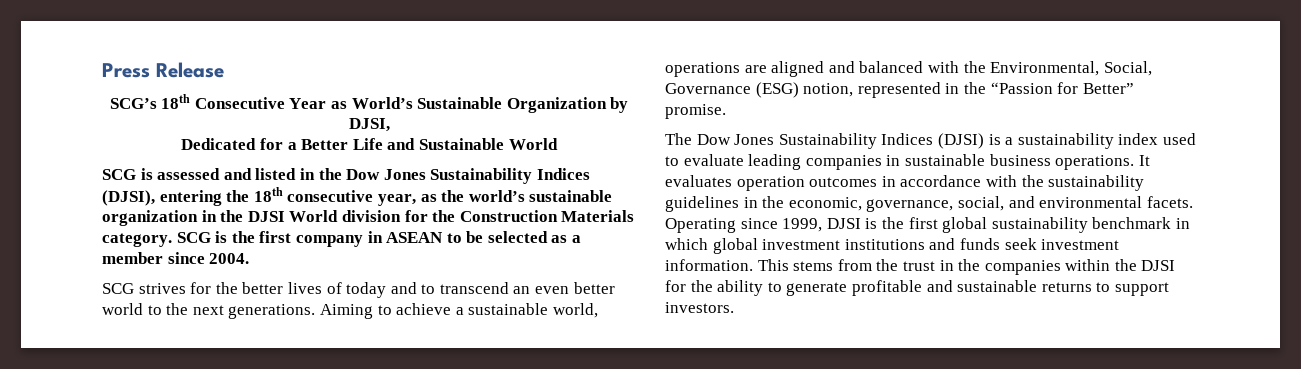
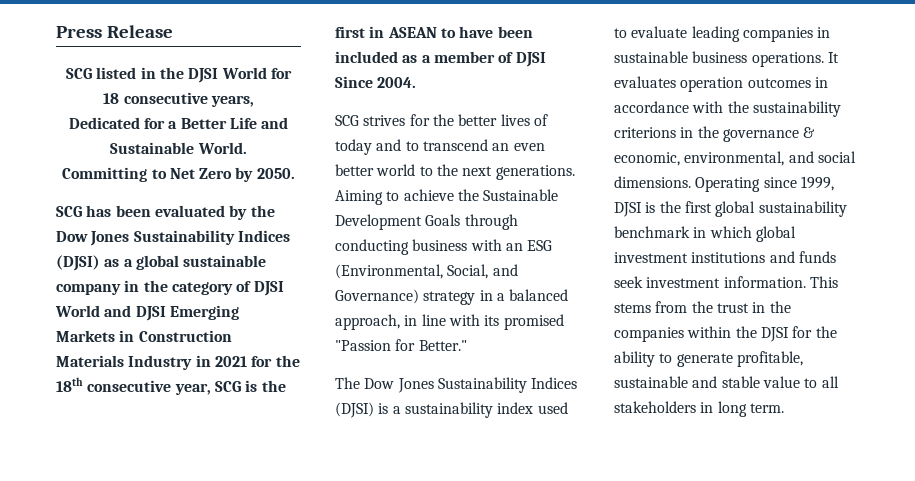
[109,94,629,113] [348,118,390,132] SCG’s 18th Consecutive Year as World’s Sustainable Organization by DJSI, -> [66,67,292,83] [103,92,254,107] SCG listed in the DJSI World for 18 consecutive years,
[508,138,558,150] [102,168,315,180] World // SCG is assessed and listed in -> [197,142,247,154] [62,167,295,182] [56,205,248,220] World. // Committing to Net Zero by 2050. // SCG has been evaluated by
[102,187,613,206] [102,210,635,226] [102,233,172,247] (DJSI), entering the 18th consecutive year, as the world’s sustainable organization in the DJSI World division for the Construction Materials category. -> [56,255,267,271] [56,280,284,296] [55,305,239,321] [56,330,232,342] [56,355,300,370] [56,377,211,395] (DJSI) as a global sustainable company in the category of DJSI World and DJSI Emerging Markets in Construction Materials Industry in 2021 for the 18th consecutive year,
[295,235,363,247] company -> (365, 32) none
[466,231,582,243] [102,252,205,264] be selected as a member since -> [459,26,533,38] [335,51,546,67] [335,76,373,88] have been included as a member of DJSI Since
[455,303,598,318] [665,61,1152,77] [665,82,1134,98] [665,104,726,119] a sustainable world, operations are aligned and balanced with the Environmental, Social, Governance (ESG) notion, represented in the “Passion for Better” promise. -> [457,189,559,201] [335,214,518,230] [335,239,553,255] [335,264,518,279] [335,289,569,305] [335,314,564,330] [335,339,467,351] the Sustainable Development Goals through conducting business with an ESG (Environmental, Social, and Governance) strategy in a balanced approach, in line with its promised "Passion for Better."
[665,196,1193,212] guidelines in the economic, governance, social, and environmental facets. -> [614,126,816,142] [614,151,856,166] [614,176,691,188] criterions in the governance & economic, environmental, and social dimensions.
[851,280,1169,296] [665,302,734,313] profitable and sustainable returns to support investors. -> [736,351,803,367] [614,376,839,388] [614,401,784,417] profitable, sustainable and stable value to all stakeholders in long term.

